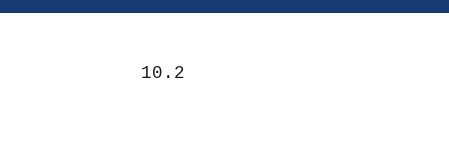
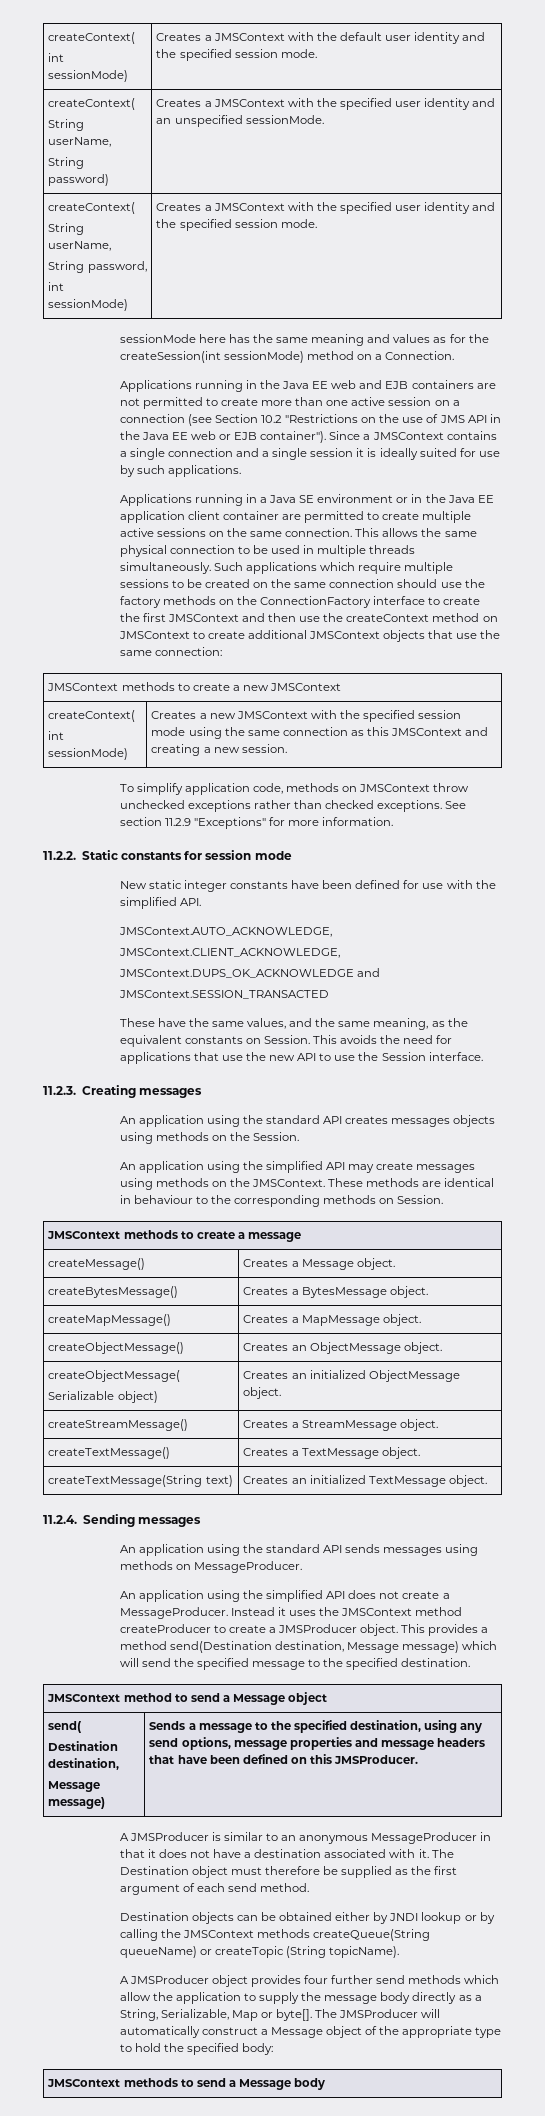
[140,66,185,78] 10.2 -> [48,32,136,44] [48,53,65,62] [48,70,129,82] [156,32,486,44] [156,49,317,61] [48,98,136,110] [48,119,85,131] [48,137,112,147] [48,157,85,169] [48,174,110,186] [156,98,496,110] [156,115,324,127] [48,202,136,214] [48,223,85,235] [48,241,112,251] [48,261,147,273] [48,282,65,291] [48,299,129,311] [156,202,496,214] [156,219,317,231] [119,334,489,346] [119,351,455,363] [119,380,496,392] [119,397,460,409] [119,414,501,426] [119,431,497,443] [119,448,500,460] [119,465,241,477] [119,494,494,506] [119,511,472,523] [119,528,477,537] [119,545,416,557] [119,562,454,574] [119,579,485,588] [119,596,481,608] [119,613,498,622] [118,630,501,642] [119,647,222,656] [47,682,342,691] [48,710,136,722] [48,731,65,740] [48,748,129,760] [151,710,462,722] [151,727,489,739] [151,744,287,756] [119,783,470,795] [119,800,467,812] [119,817,394,829] [43,850,292,860] [119,880,496,892] [119,897,201,909] [118,927,332,937] [118,948,340,958] [118,968,380,978] [118,990,329,999] [119,1018,468,1030] [119,1035,453,1047] [119,1052,483,1064] [43,1085,202,1098] [119,1115,496,1127] [119,1132,300,1144] [119,1161,476,1173] [119,1178,495,1190] [119,1195,444,1207] [47,1230,301,1242] [48,1258,146,1270] [243,1258,395,1270] [48,1286,179,1298] [243,1286,428,1298] [48,1314,172,1326] [243,1314,421,1326] [48,1342,185,1354] [243,1342,442,1354] [48,1370,181,1382] [48,1391,158,1403] [243,1370,460,1382] [243,1387,282,1399] [48,1419,189,1431] [243,1419,438,1431] [48,1447,171,1459] [243,1447,420,1459] [48,1475,233,1487] [243,1475,487,1487] [43,1514,201,1527] [119,1544,479,1556] [119,1561,302,1573] [119,1590,450,1602] [119,1607,463,1619] [119,1624,489,1636] [119,1641,498,1653] [119,1658,471,1670] [47,1692,328,1705] [48,1721,82,1733] [48,1741,119,1751] [48,1758,120,1770] [48,1781,101,1792] [48,1797,106,1809] [149,1720,483,1733] [149,1737,486,1750] [149,1754,419,1764] [119,1832,492,1844] [119,1849,454,1858] [119,1866,458,1878] [119,1883,310,1895] [119,1912,495,1924] [119,1929,431,1941] [119,1946,400,1958] [119,1975,500,1987] [119,1992,482,2004] [119,2009,441,2021] [119,2026,502,2038] [119,2043,274,2055] [47,2078,326,2090] createContext( // int sessionMode) | Creates a JMSContext with the default user identity and the specified session mode. // createContext( // String userName, // String password) | Creates a JMSContext with the specified user identity and an unspecified sessionMode. // createContext( // String userName, // String password, // int sessionMode) | Creates a JMSContext with the specified user identity and the specified session mode. // sessionMode here has the same meaning and values as for the createSession(int sessionMode) method on a Connection. // Applications running in the Java EE web and EJB containers are not permitted to create more than one active session on a connection (see Section 10.2 "Restrictions on the use of JMS API in the Java EE web or EJB container"). Since a JMSContext contains a single connection and a single session it is ideally suited for use by such applications. // Applications running in a Java SE environment or in the Java EE application client container are permitted to create multiple active sessions on the same connection. This allows the same physical connection to be used in multiple threads simultaneously. Such applications which require multiple sessions to be created on the same connection should use the factory methods on the ConnectionFactory interface to create the first JMSContext and then use the createContext method on JMSContext to create additional JMSContext objects that use the same connection: // JMSContext methods to create a new JMSContext // createContext( // int sessionMode) | Creates a new JMSContext with the specified session mode using the same connection as this JMSContext and creating a new session. // To simplify application code, methods on JMSContext throw unchecked exceptions rather than checked exceptions. See section 11.2.9 "Exceptions" for more information. // 11.2.2. Static constants for session mode // New static integer constants have been defined for use with the simplified API. // JMSContext.AUTO_ACKNOWLEDGE, // JMSContext.CLIENT_ACKNOWLEDGE, // JMSContext.DUPS_OK_ACKNOWLEDGE and // JMSContext.SESSION_TRANSACTED // These have the same values, and the same meaning, as the equivalent constants on Session. This avoids the need for applications that use the new API to use the Session interface. // 11.2.3. Creating messages // An application using the standard API creates messages objects using methods on the Session. // An application using the simplified API may create messages using methods on the JMSContext. These methods are identical in behaviour to the corresponding methods on Session. // JMSContext methods to create a message // createMessage() | Creates a Message object. // createBytesMessage() | Creates a BytesMessage object. // createMapMessage() | Creates a MapMessage object. // createObjectMessage() | Creates an ObjectMessage object. // createObjectMessage( // Serializable object) | Creates an initialized ObjectMessage object. // createStreamMessage() | Creates a StreamMessage object. // createTextMessage() | Creates a TextMessage object. // createTextMessage(String text) | Creates an initialized TextMessage object. // 11.2.4. Sending messages // An application using the standard API sends messages using methods on MessageProducer. // An application using the simplified API does not create a MessageProducer. Instead it uses the JMSContext method createProducer to create a JMSProducer object. This provides a method send(Destination destination, Message message) which will send the specified message to the specified destination. // JMSContext method to send a Message object // send( // Destination destination, // Message message) | Sends a message to the specified destination, using any send options, message properties and message headers that have been defined on this JMSProducer. // A JMSProducer is similar to an anonymous MessageProducer in that it does not have a destination associated with it. The Destination object must therefore be supplied as the first argument of each send method. // Destination objects can be obtained either by JNDI lookup or by calling the JMSContext methods createQueue(String queueName) or createTopic (String topicName). // A JMSProducer object provides four further send methods which allow the application to supply the message body directly as a String, Serializable, Map or byte[]. The JMSProducer will automatically construct a Message object of the appropriate type to hold the specified body: // JMSContext methods to send a Message body

